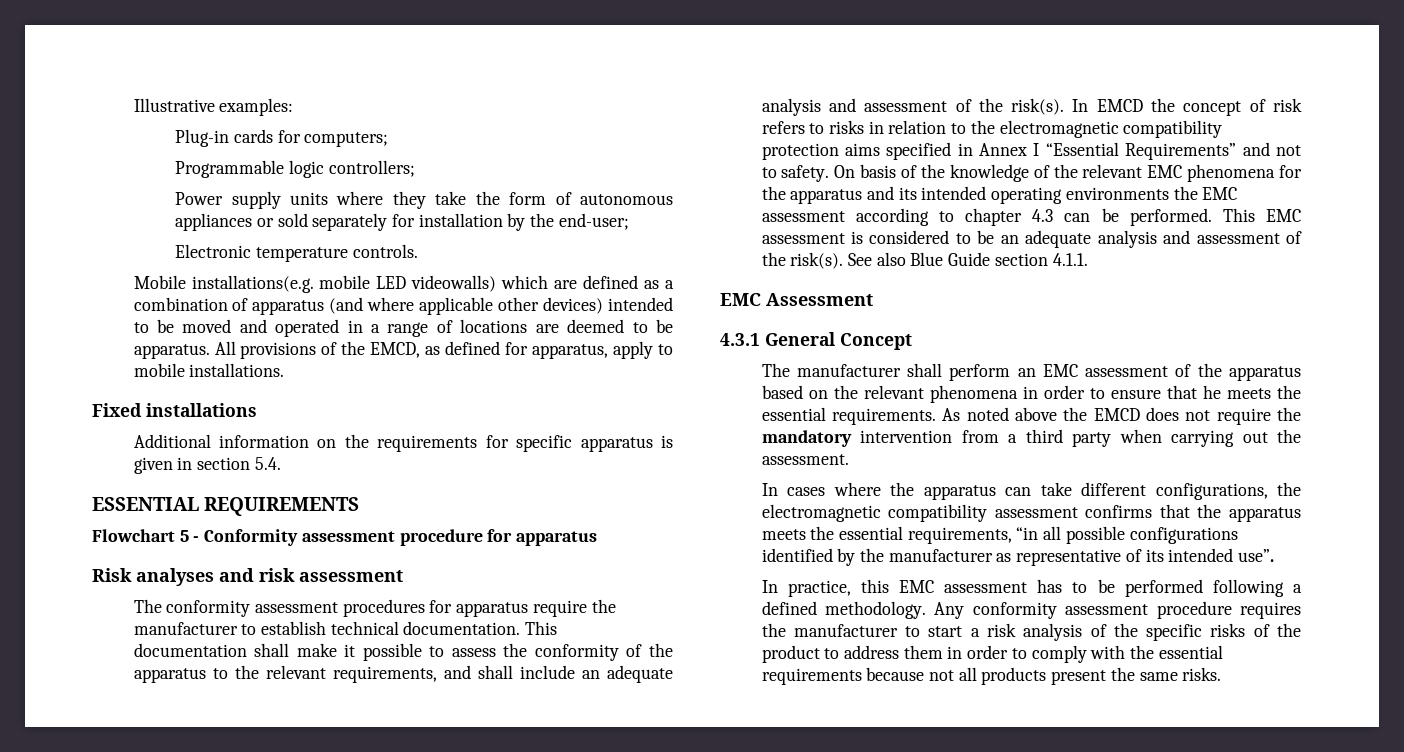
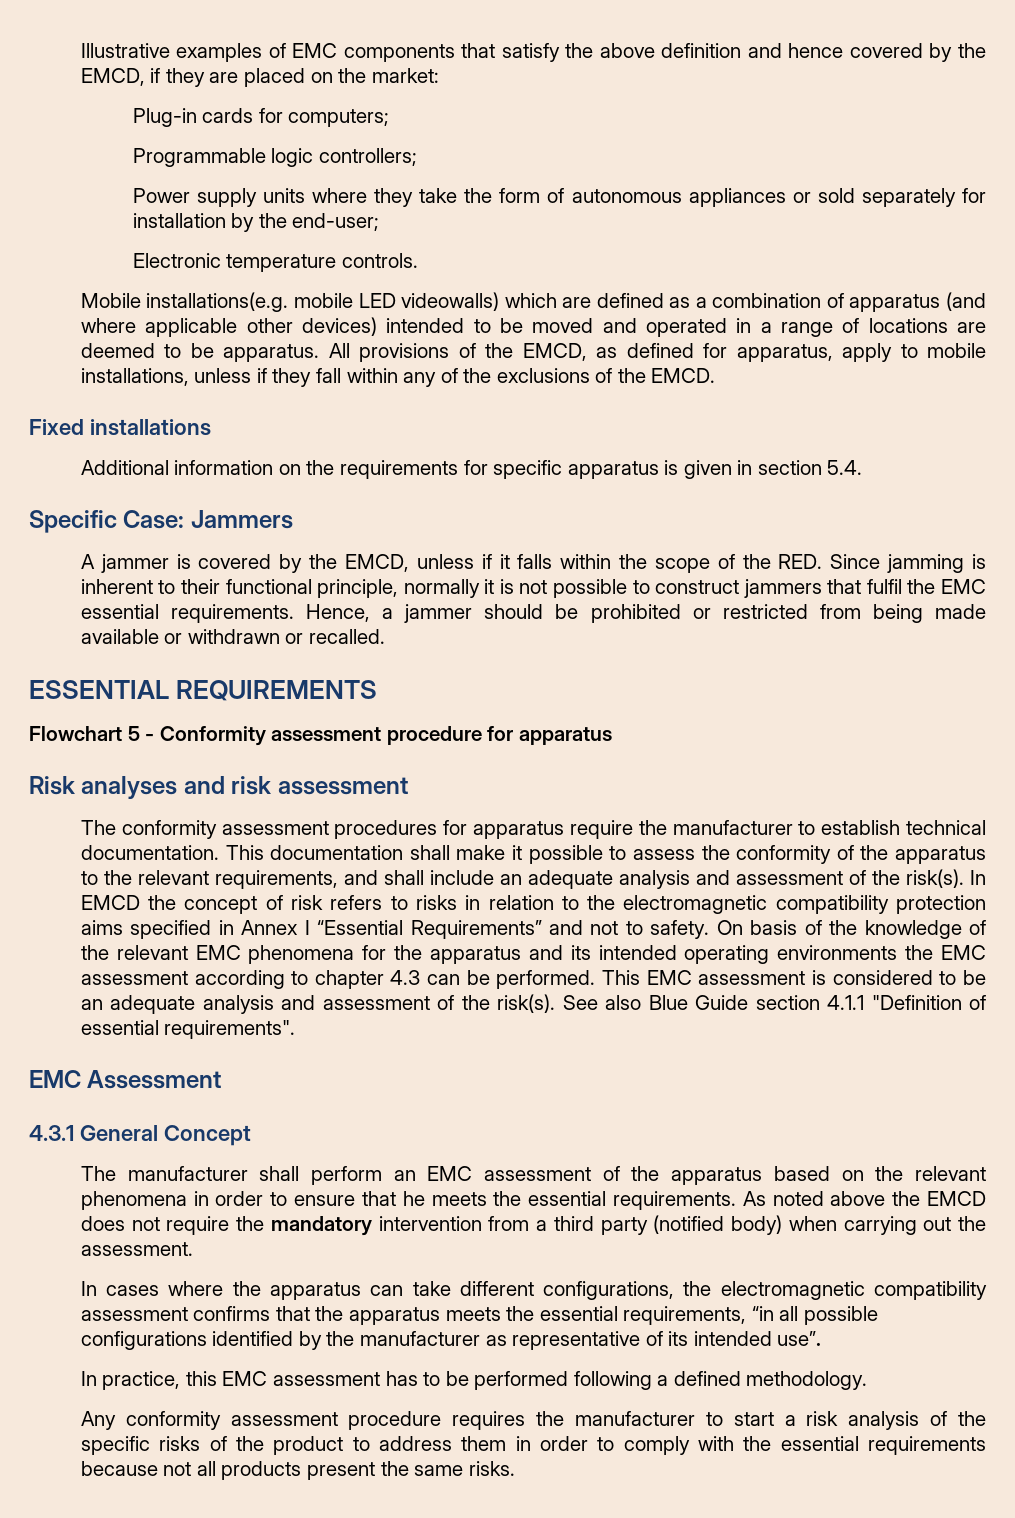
[219,98,294,116] examples: -> [176,43,986,62] [80,68,439,87] examples of EMC components that satisfy the above definition and hence covered by the EMCD, if they are placed on the market:
[189,363,285,377] installations. -> [80,368,716,387] installations, unless if they fall within any of the exclusions of the EMCD.
(281, 463) none -> [29,510,293,533] [80,554,987,573] [80,579,986,598] [80,604,987,623] [80,629,386,644] // Specific Case: Jammers // A jammer is covered by the EMCD, unless if it falls within the scope of the RED. Since jamming is inherent to their functional principle, normally it is not possible to construct jammers that fulfil the EMC essential requirements. Hence, a jammer should be prohibited or restricted from being made available or withdrawn or recalled.
[1052,253,1088,266] 4.1.1. -> [827,995,987,1010] [80,1020,296,1039] 4.1.1 "Definition of essential requirements".
(1112, 439) none -> [653,1215,783,1235] (notified body)
(926, 610) none -> (868, 1380) //

